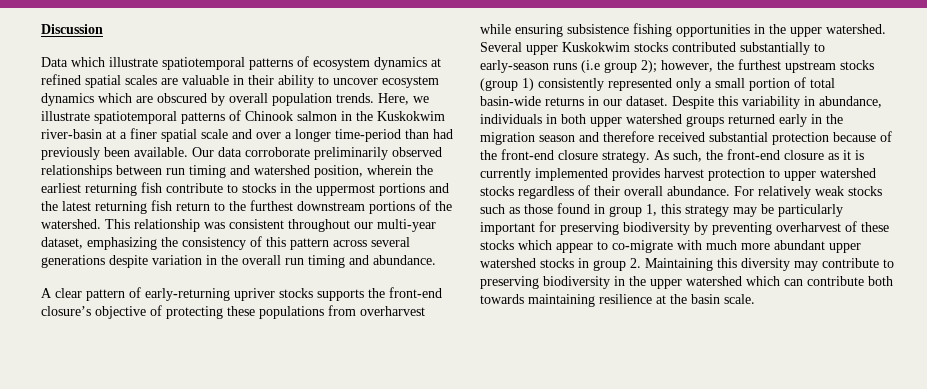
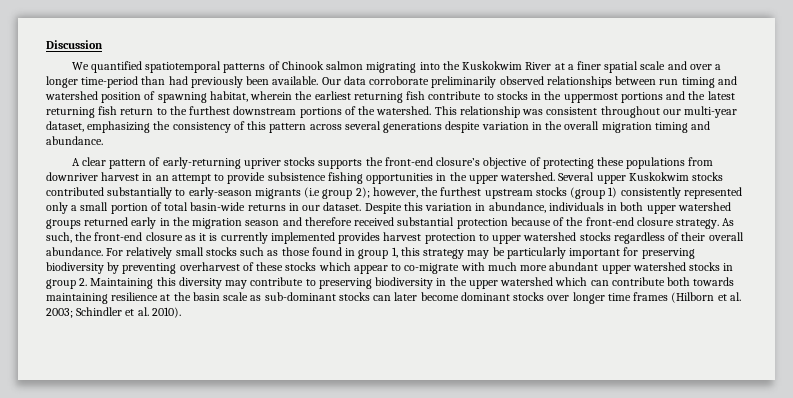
[41,56,441,70] [41,74,439,88] [41,93,429,106] [41,111,90,121] Data which illustrate spatiotemporal patterns of ecosystem dynamics at refined spatial scales are valuable in their ability to uncover ecosystem dynamics which are obscured by overall population trends. Here, we illustrate -> [71,61,142,73] We quantified
[341,111,352,121] in -> [366,62,440,73] migrating into
[41,129,102,139] river-basin -> [525,62,552,70] River
[314,165,363,178] position, -> [101,91,248,103] position of spawning habitat,
[285,258,304,265] run -> [601,122,652,133] migration
[360,306,425,316] [480,24,563,37] overharvest while ensuring -> [46,172,266,184] downriver harvest in an attempt to provide
[553,63,577,70] runs -> [254,188,301,199] migrants
[742,96,800,109] variability -> [425,203,473,211] variation
[815,186,844,196] weak -> [175,247,204,256] small
[724,294,755,304] scale. -> [223,292,741,304] [46,307,181,318] scale as sub-dominant stocks can later become dominant stocks over longer time frames (Hilborn et al. 2003; Schindler et al. 2010).

